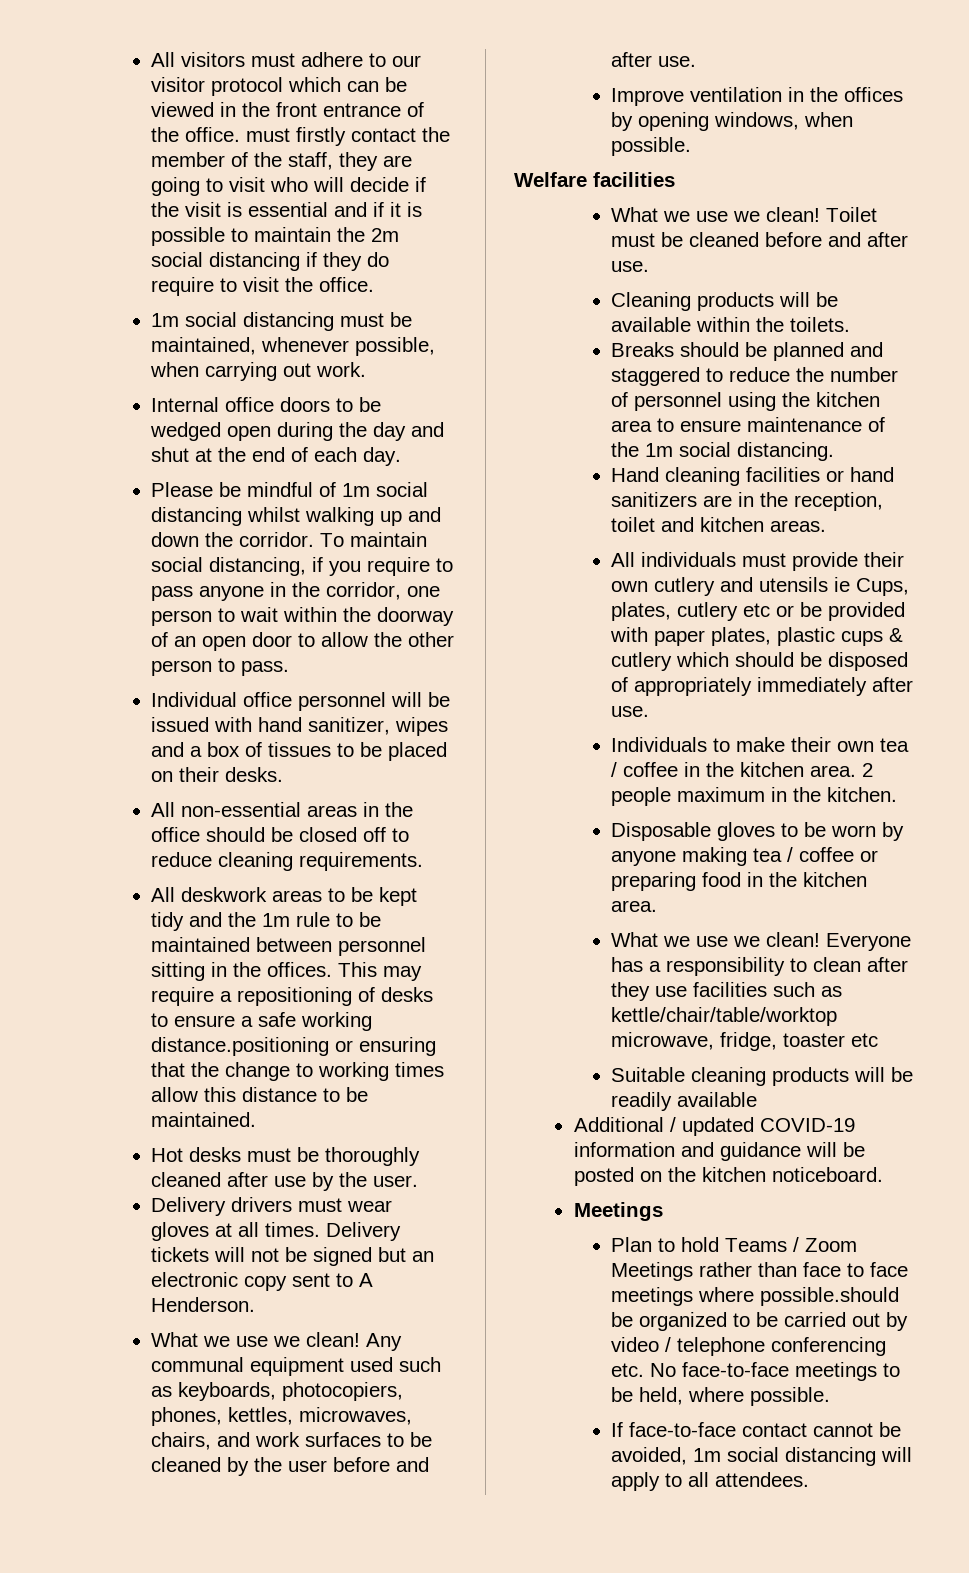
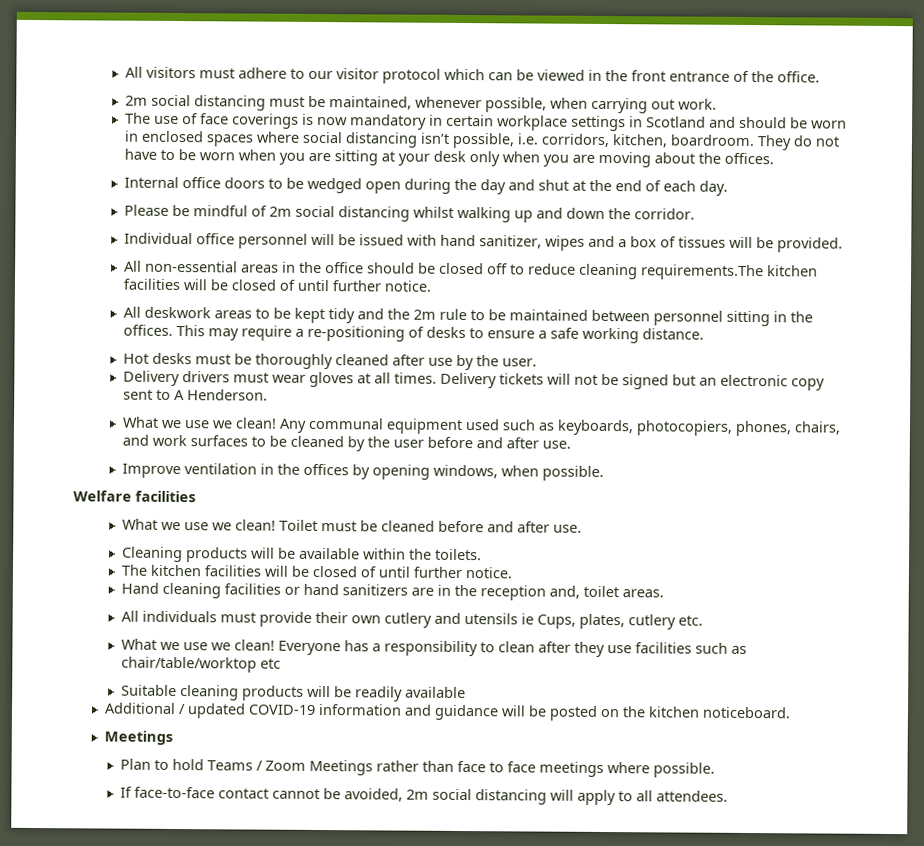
[246,127,451,146] [151,152,413,171] [151,177,427,196] [151,202,423,217] [151,227,400,246] [151,252,390,271] [151,277,375,296] [151,313,180,327] must firstly contact the member of the staff, they are going to visit who will decide if the visit is essential and if it is possible to maintain the 2m social distancing if they do require to visit the office. // 1m -> [125,95,149,106] // 2m
(367, 369) none -> [125,112,848,132] [124,130,841,151] [124,148,775,168] // The use of face coverings is now mandatory in certain workplace settings in Scotland and should be worn in enclosed spaces where social distancing isn’t possible, i.e. corridors, kitchen, boardroom. They do not have to be worn when you are sitting at your desk only when you are moving about the offices.
[342,483,371,497] 1m -> [269,206,293,217] 2m
[320,532,428,547] [151,557,454,576] [151,582,441,601] [151,607,455,626] [151,632,455,651] [151,658,290,676] To maintain social distancing, if you require to pass anyone in the corridor, one person to wait within the doorway of an open door to allow the other person to pass. -> (696, 214) none
[337,742,448,761] [151,767,284,782] to be placed on their desks. -> [729,236,844,253] will be provided.
[299,852,424,871] requirements. -> [641,264,819,281] [123,278,432,292] requirements.The kitchen facilities will be closed of until further notice.
[262,913,291,927] 1m -> [413,309,437,320] 2m
[237,987,353,1006] repositioning -> [307,325,406,342] re-positioning
[151,1037,437,1056] [151,1062,445,1081] [151,1087,369,1102] [151,1112,257,1127] distance.positioning or ensuring that the change to working times allow this distance to be maintained. -> [642,328,705,340] distance.
[228,1407,413,1425] kettles, microwaves, -> (793, 428) none
[611,342,884,361] [611,367,899,386] [611,392,881,411] [611,417,886,432] [611,442,835,461] Breaks should be planned and staggered to reduce the number of personnel using the kitchen area to ensure maintenance of the 1m social distancing. -> [121,564,513,579] The kitchen facilities will be closed of until further notice.
[794,492,884,511] [611,517,765,532] reception, toilet and kitchen -> [480,585,620,601] reception and, toilet
[743,602,906,621] [610,627,904,646] [611,652,909,671] [611,677,914,696] [611,706,650,717] [611,737,910,752] [611,762,874,777] [611,787,898,806] [611,822,905,841] [611,847,879,866] [611,872,868,891] [611,900,658,912] etc or be provided with paper plates, plastic cups & cutlery which should be disposed of appropriately immediately after use. // Individuals to make their own tea / coffee in the kitchen area. 2 people maximum in the kitchen. // Disposable gloves to be worn by anyone making tea / coffee or preparing food in the kitchen area. -> [678,615,704,626] etc.
[611,1007,838,1026] [611,1032,846,1051] kettle/chair/table/worktop microwave, fridge, toaster -> [121,656,258,673] chair/table/worktop
[760,1287,900,1306] [611,1312,909,1331] [611,1337,887,1356] [611,1362,901,1381] [611,1387,745,1405] possible.should be organized to be carried out by video / telephone conferencing etc. No face-to-face meetings to be held, where -> (651, 768) none
[693,1448,722,1462] 1m -> [406,789,430,800] 2m

